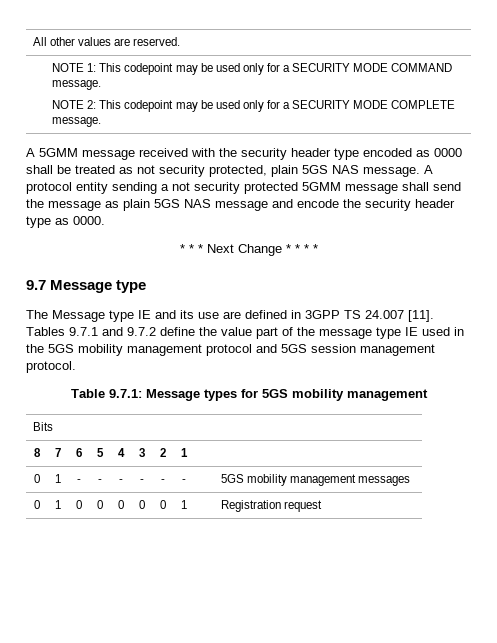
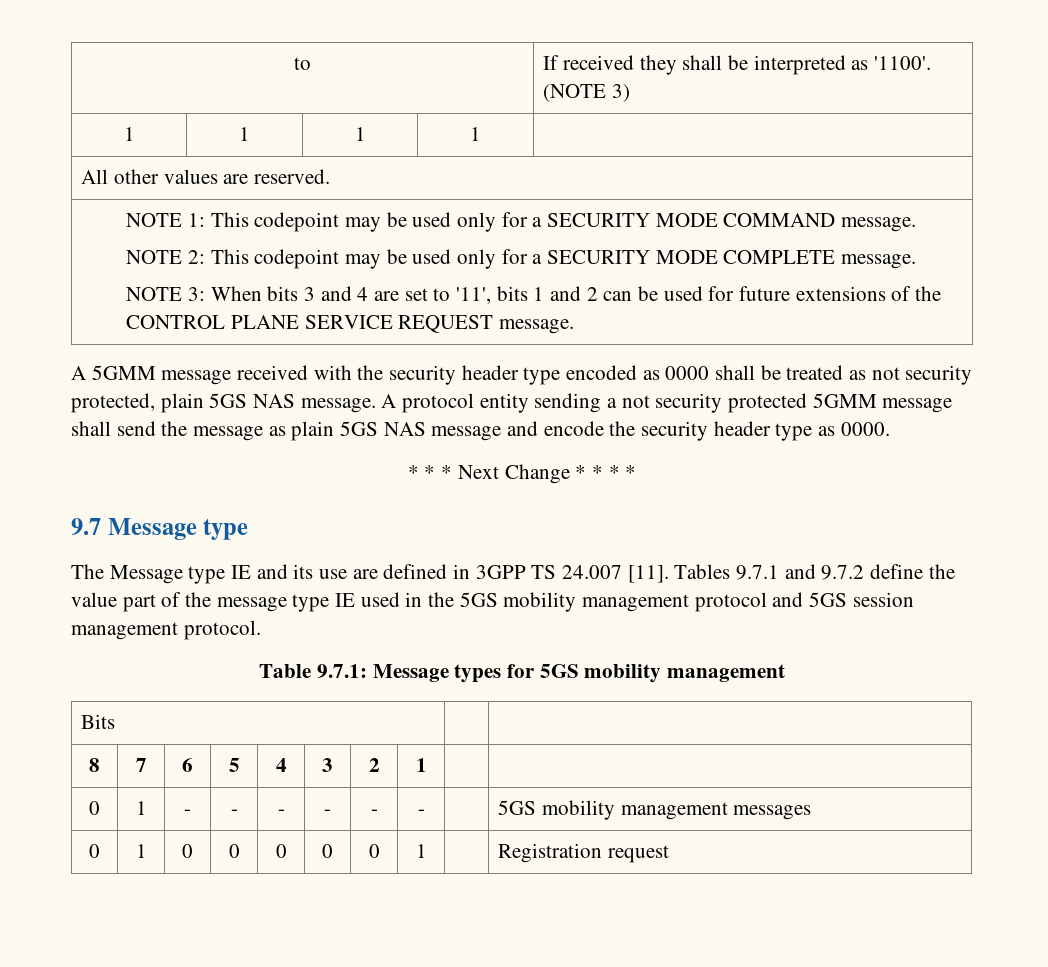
(33, 41) none -> [294,57,311,70] [543,55,932,75] [543,84,631,102] [123,127,135,141] [239,127,250,141] [354,127,366,141] [470,127,481,141] to | If received they shall be interpreted as '1100'. (NOTE 3) // 1 | 1 | 1 | 1 | //
(102, 122) none -> [126,286,942,304] [126,315,575,334] // NOTE 3: When bits 3 and 4 are set to '11', bits 1 and 2 can be used for future extensions of the CONTROL PLANE SERVICE REQUEST message.

